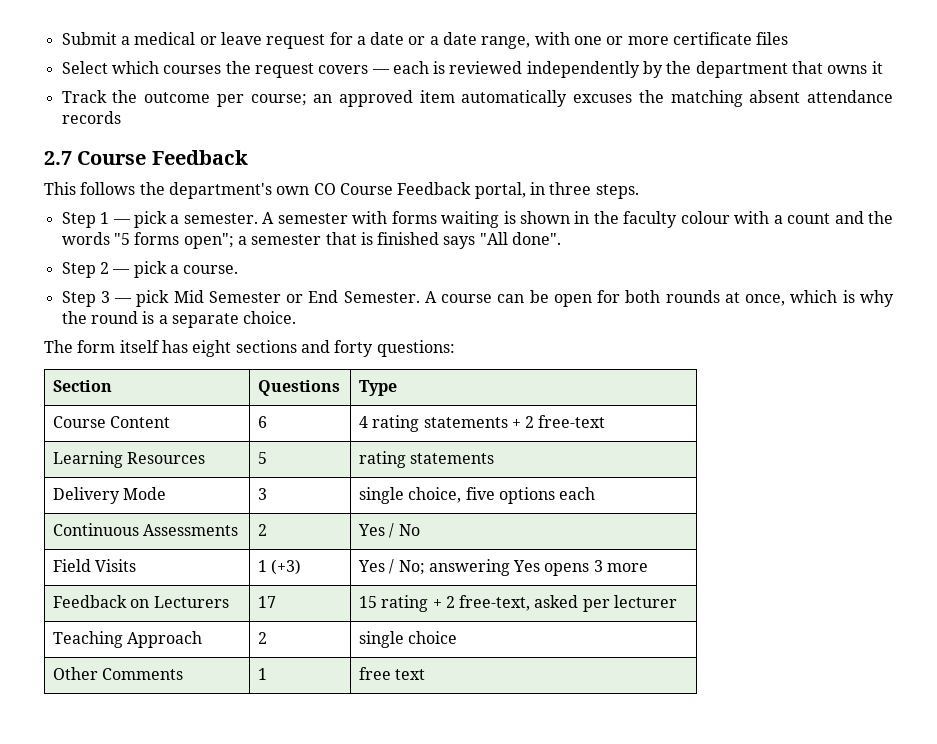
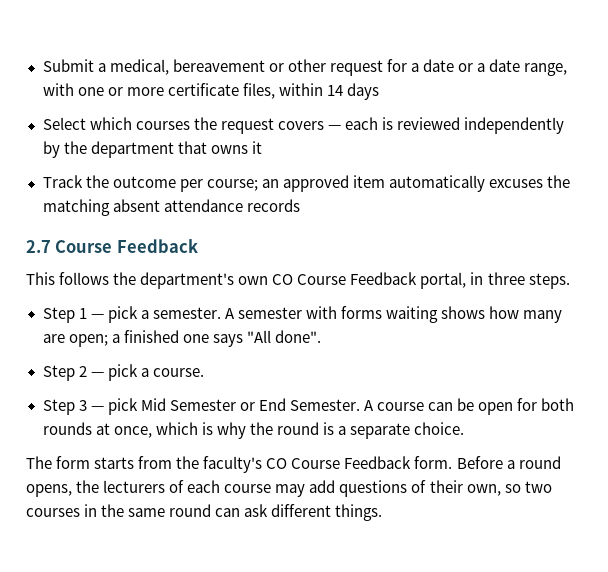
[134,32,262,45] medical or leave -> [109,59,326,75] medical, bereavement or other
[756,32,789,45] files -> [242,83,379,100] files, within 14 days
[503,211,893,228] [61,232,440,249] is shown in the faculty colour with a count and the words "5 forms open"; a semester that is finished -> [441,306,563,323] [42,330,209,347] shows how many are open; a finished one
[119,340,455,357] [52,380,112,392] [257,380,340,396] [358,380,397,396] [52,416,171,428] [257,416,267,428] [358,415,606,432] [52,451,206,468] [257,452,267,464] [358,451,495,468] [52,487,167,504] [257,488,267,500] [358,487,596,504] [52,523,239,536] [257,524,267,536] [357,523,420,538] [52,559,137,572] [257,559,302,575] [357,559,649,576] [52,595,229,608] [257,596,276,608] [358,595,678,612] [52,631,203,648] [257,632,267,644] [358,631,458,648] [52,667,184,680] [257,668,267,680] [358,667,426,680] itself has eight sections and forty questions: // Section | Questions | Type // Course Content | 6 | 4 rating statements + 2 free-text // Learning Resources | 5 | rating statements // Delivery Mode | 3 | single choice, five options each // Continuous Assessments | 2 | Yes / No // Field Visits | 1 (+3) | Yes / No; answering Yes opens 3 more // Feedback on Lecturers | 17 | 15 rating + 2 free-text, asked per lecturer // Teaching Approach | 2 | single choice // Other Comments | 1 | free text -> [94,456,561,473] [26,480,552,497] [26,504,383,521] starts from the faculty's CO Course Feedback form. Before a round opens, the lecturers of each course may add questions of their own, so two courses in the same round can ask different things.

